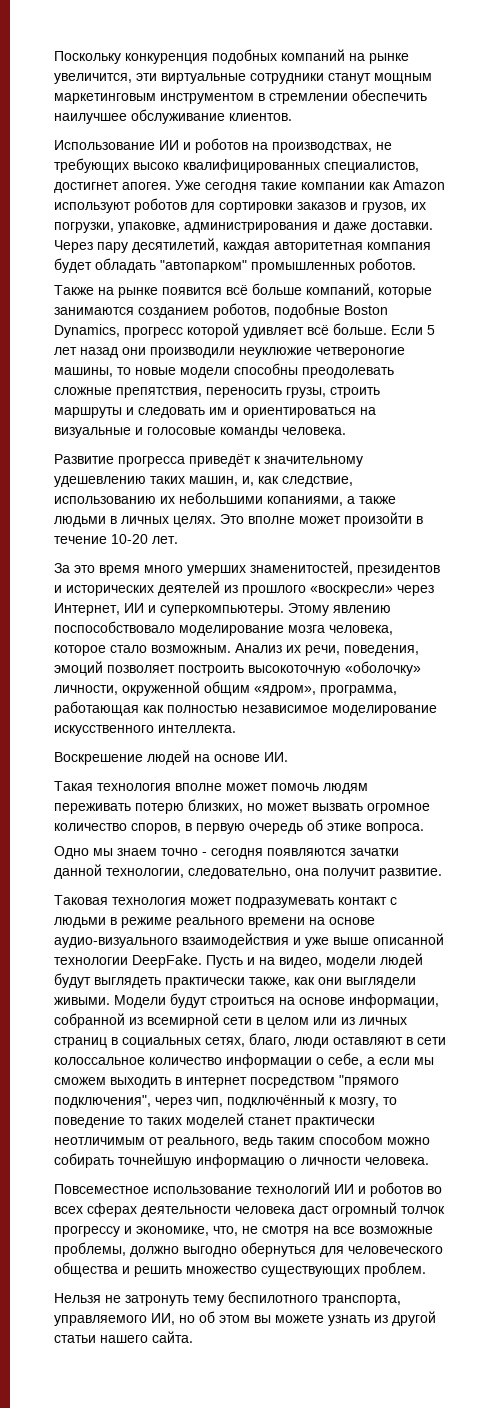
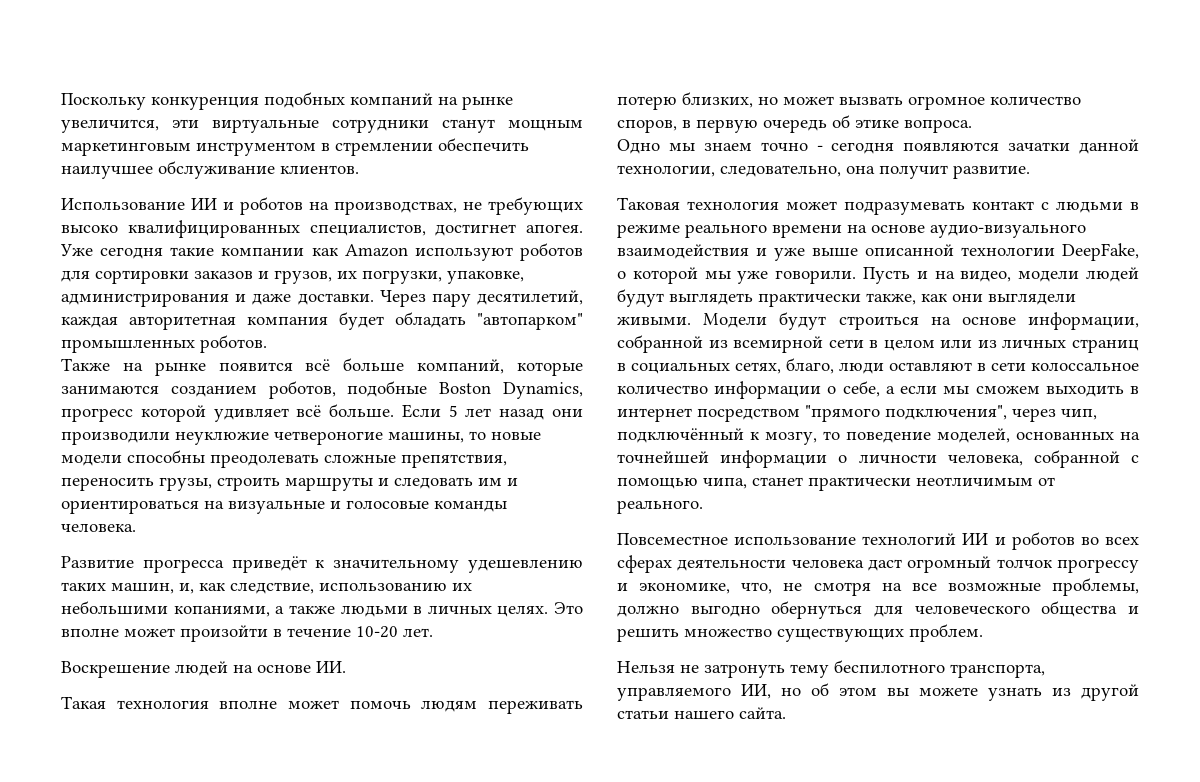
[54,561,440,576] [54,581,434,596] [54,603,391,616] [54,621,393,636] [54,643,419,656] [54,661,421,676] [54,681,397,696] [54,701,437,716] [54,725,236,736] // За это время много умерших знаменитостей, президентов и исторических деятелей из прошлого «воскресли» через Интернет, ИИ и суперкомпьютеры. Этому явлению поспособствовало моделирование мозга человека, которое стало возможным. Анализ их речи, поведения, эмоций позволяет построить высокоточную «оболочку» личности, окруженной общим «ядром», программа, работающая как полностью независимое моделирование искусственного интеллекта. -> (433, 632) none
[132,954,202,968] DeepFake. -> [1062,243,1139,261] [617,267,857,284] DeepFake, о которой мы уже говорили.
[129,1113,375,1128] [54,1133,430,1148] [54,1153,429,1168] то таких моделей станет практически неотличимым от реального, ведь таким способом можно собирать точнейшую информацию о личности человека. -> [937,428,1140,443] [617,450,1139,468] [617,477,1055,491] [617,500,703,514] моделей, основанных на точнейшей информации о личности человека, собранной с помощью чипа, станет практически неотличимым от реального.

